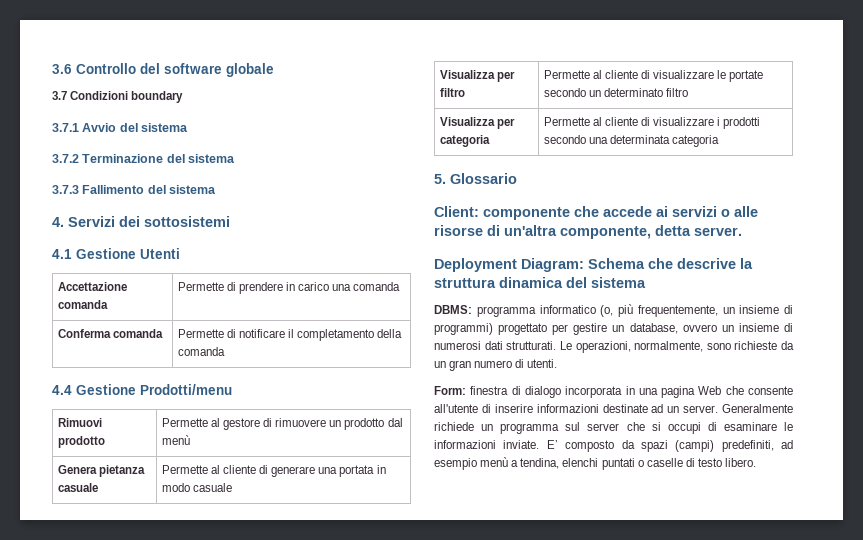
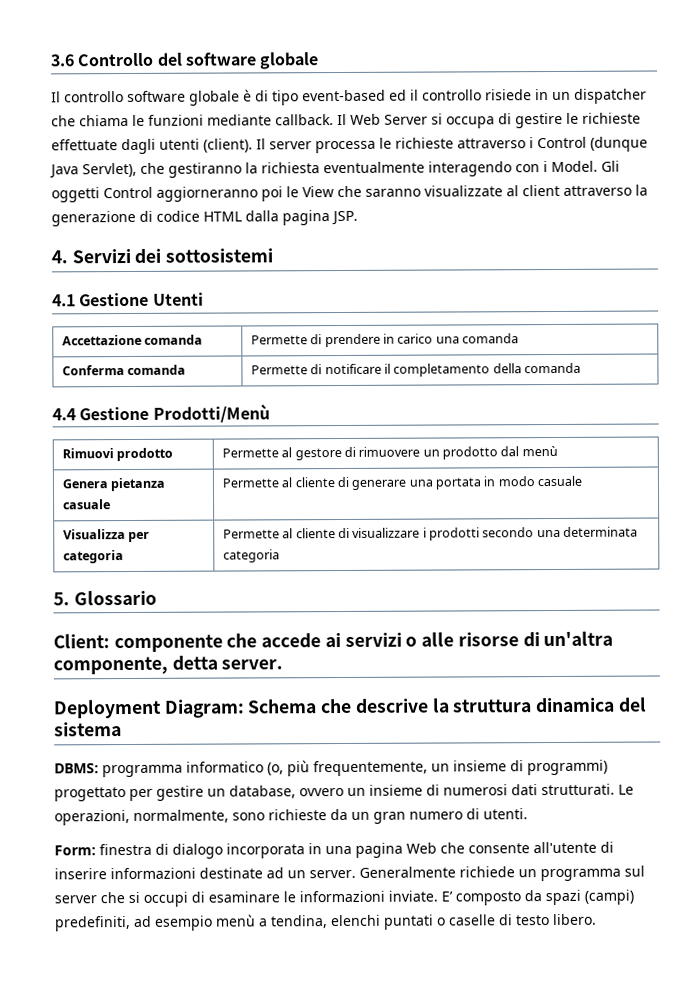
[52,91,184,103] [52,123,189,132] [52,154,236,163] [52,185,217,194] 3.7 Condizioni boundary // 3.7.1 Avvio del sistema // 3.7.2 Terminazione del sistema // 3.7.3 Fallimento del sistema -> [51,88,647,106] [51,112,641,129] [51,136,648,155] [49,160,620,179] [51,184,648,203] [51,210,358,227] Il controllo software globale è di tipo event-based ed il controllo risiede in un dispatcher che chiama le funzioni mediante callback. Il Web Server si occupa di gestire le richieste effettuate dagli utenti (client). Il server processa le richieste attraverso i Control (dunque Java Servlet), che gestiranno la richiesta eventualmente interagendo con i Model. Gli oggetti Control aggiorneranno poi le View che saranno visualizzate al client attraverso la generazione di codice HTML dalla pagina JSP.
[140,384,232,395] Prodotti/menu -> [152,404,270,423] Prodotti/Menù
[439,70,515,82] [439,88,465,97] [543,70,764,82] [543,88,689,97] // Visualizza per filtro | Permette al cliente di visualizzare le portate secondo un determinato filtro -> (583, 481) none

